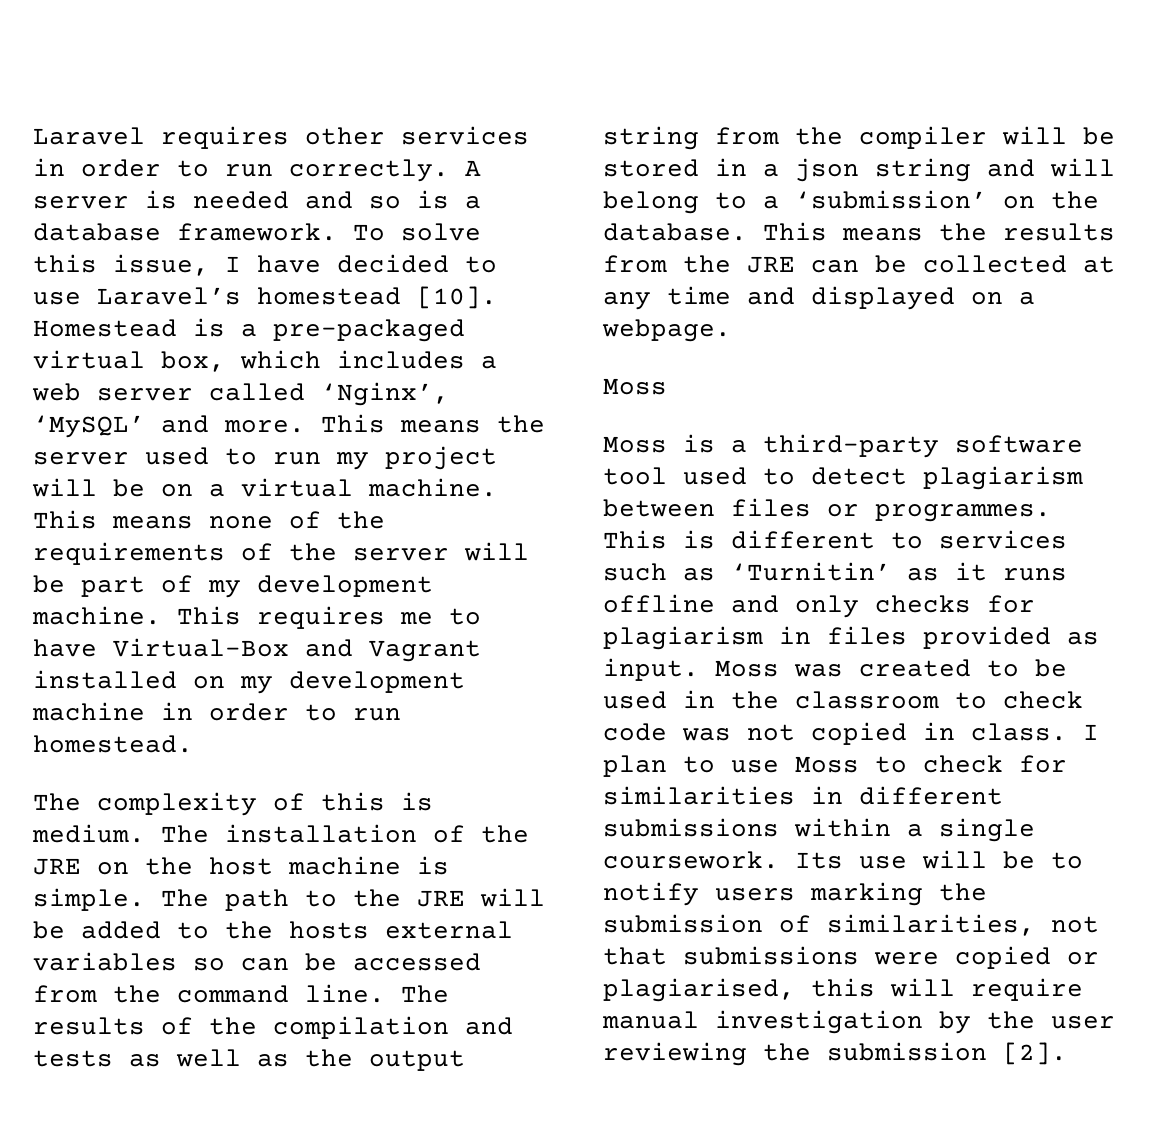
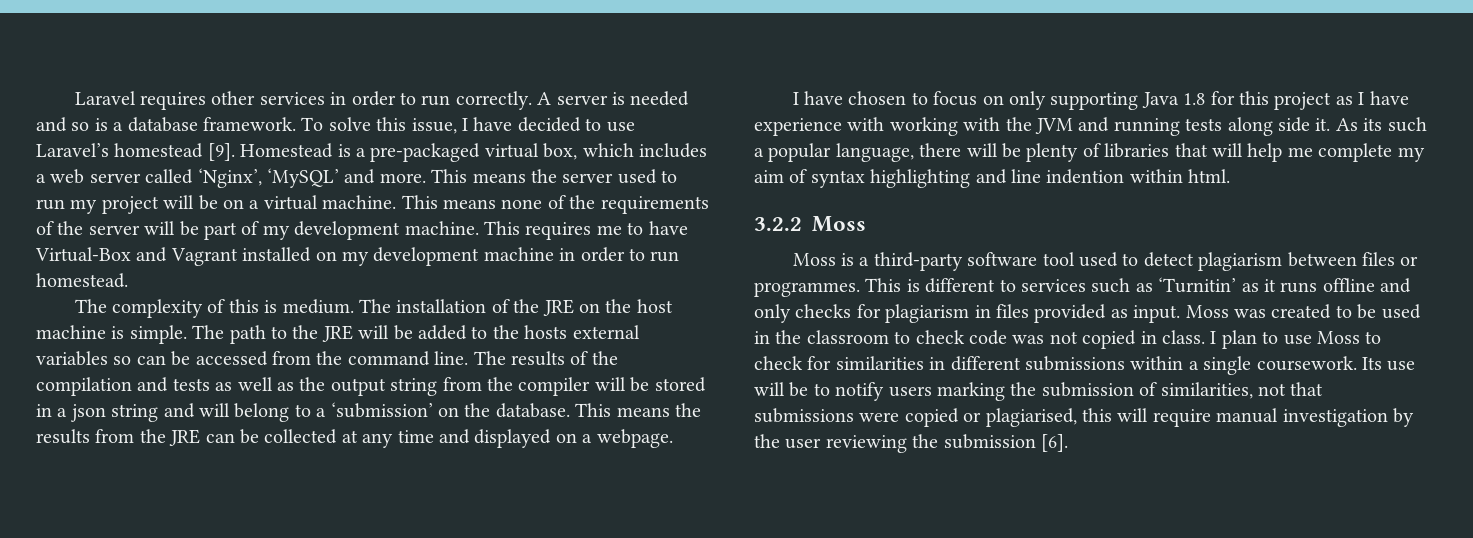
[417,286,497,309] [10]. -> [207,143,235,161] [9].
(731, 330) none -> [792,91,1409,110] [754,117,1427,136] [754,143,1425,162] [754,169,1231,188] [754,217,802,231] I have chosen to focus on only supporting Java 1.8 for this project as I have experience with working with the JVM and running tests along side it. As its such a popular language, there will be plenty of libraries that will help me complete my aim of syntax highlighting and line indention within html. // 3.2.2
[1003,1042,1067,1065] [2]. -> [1041,434,1068,452] [6].

